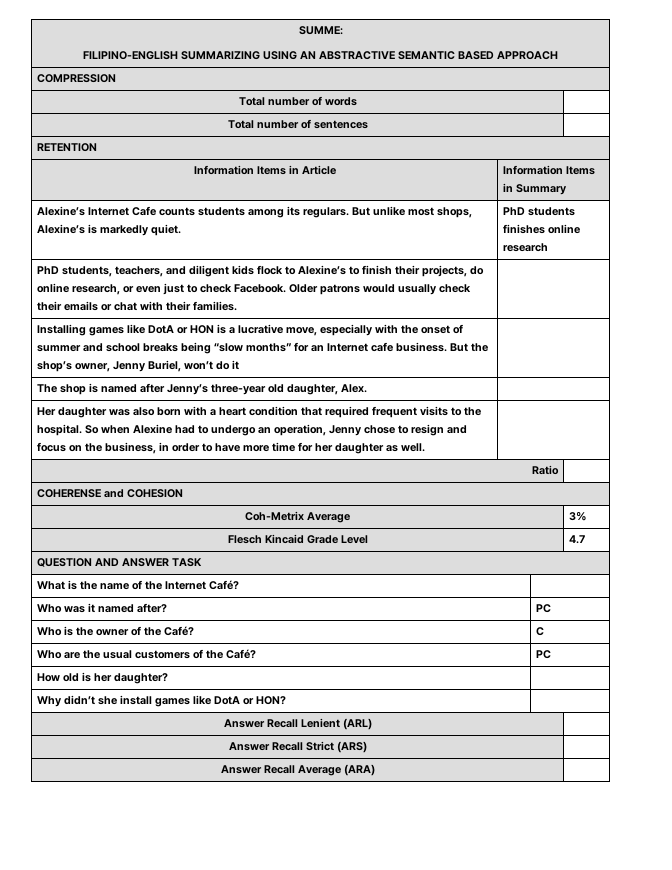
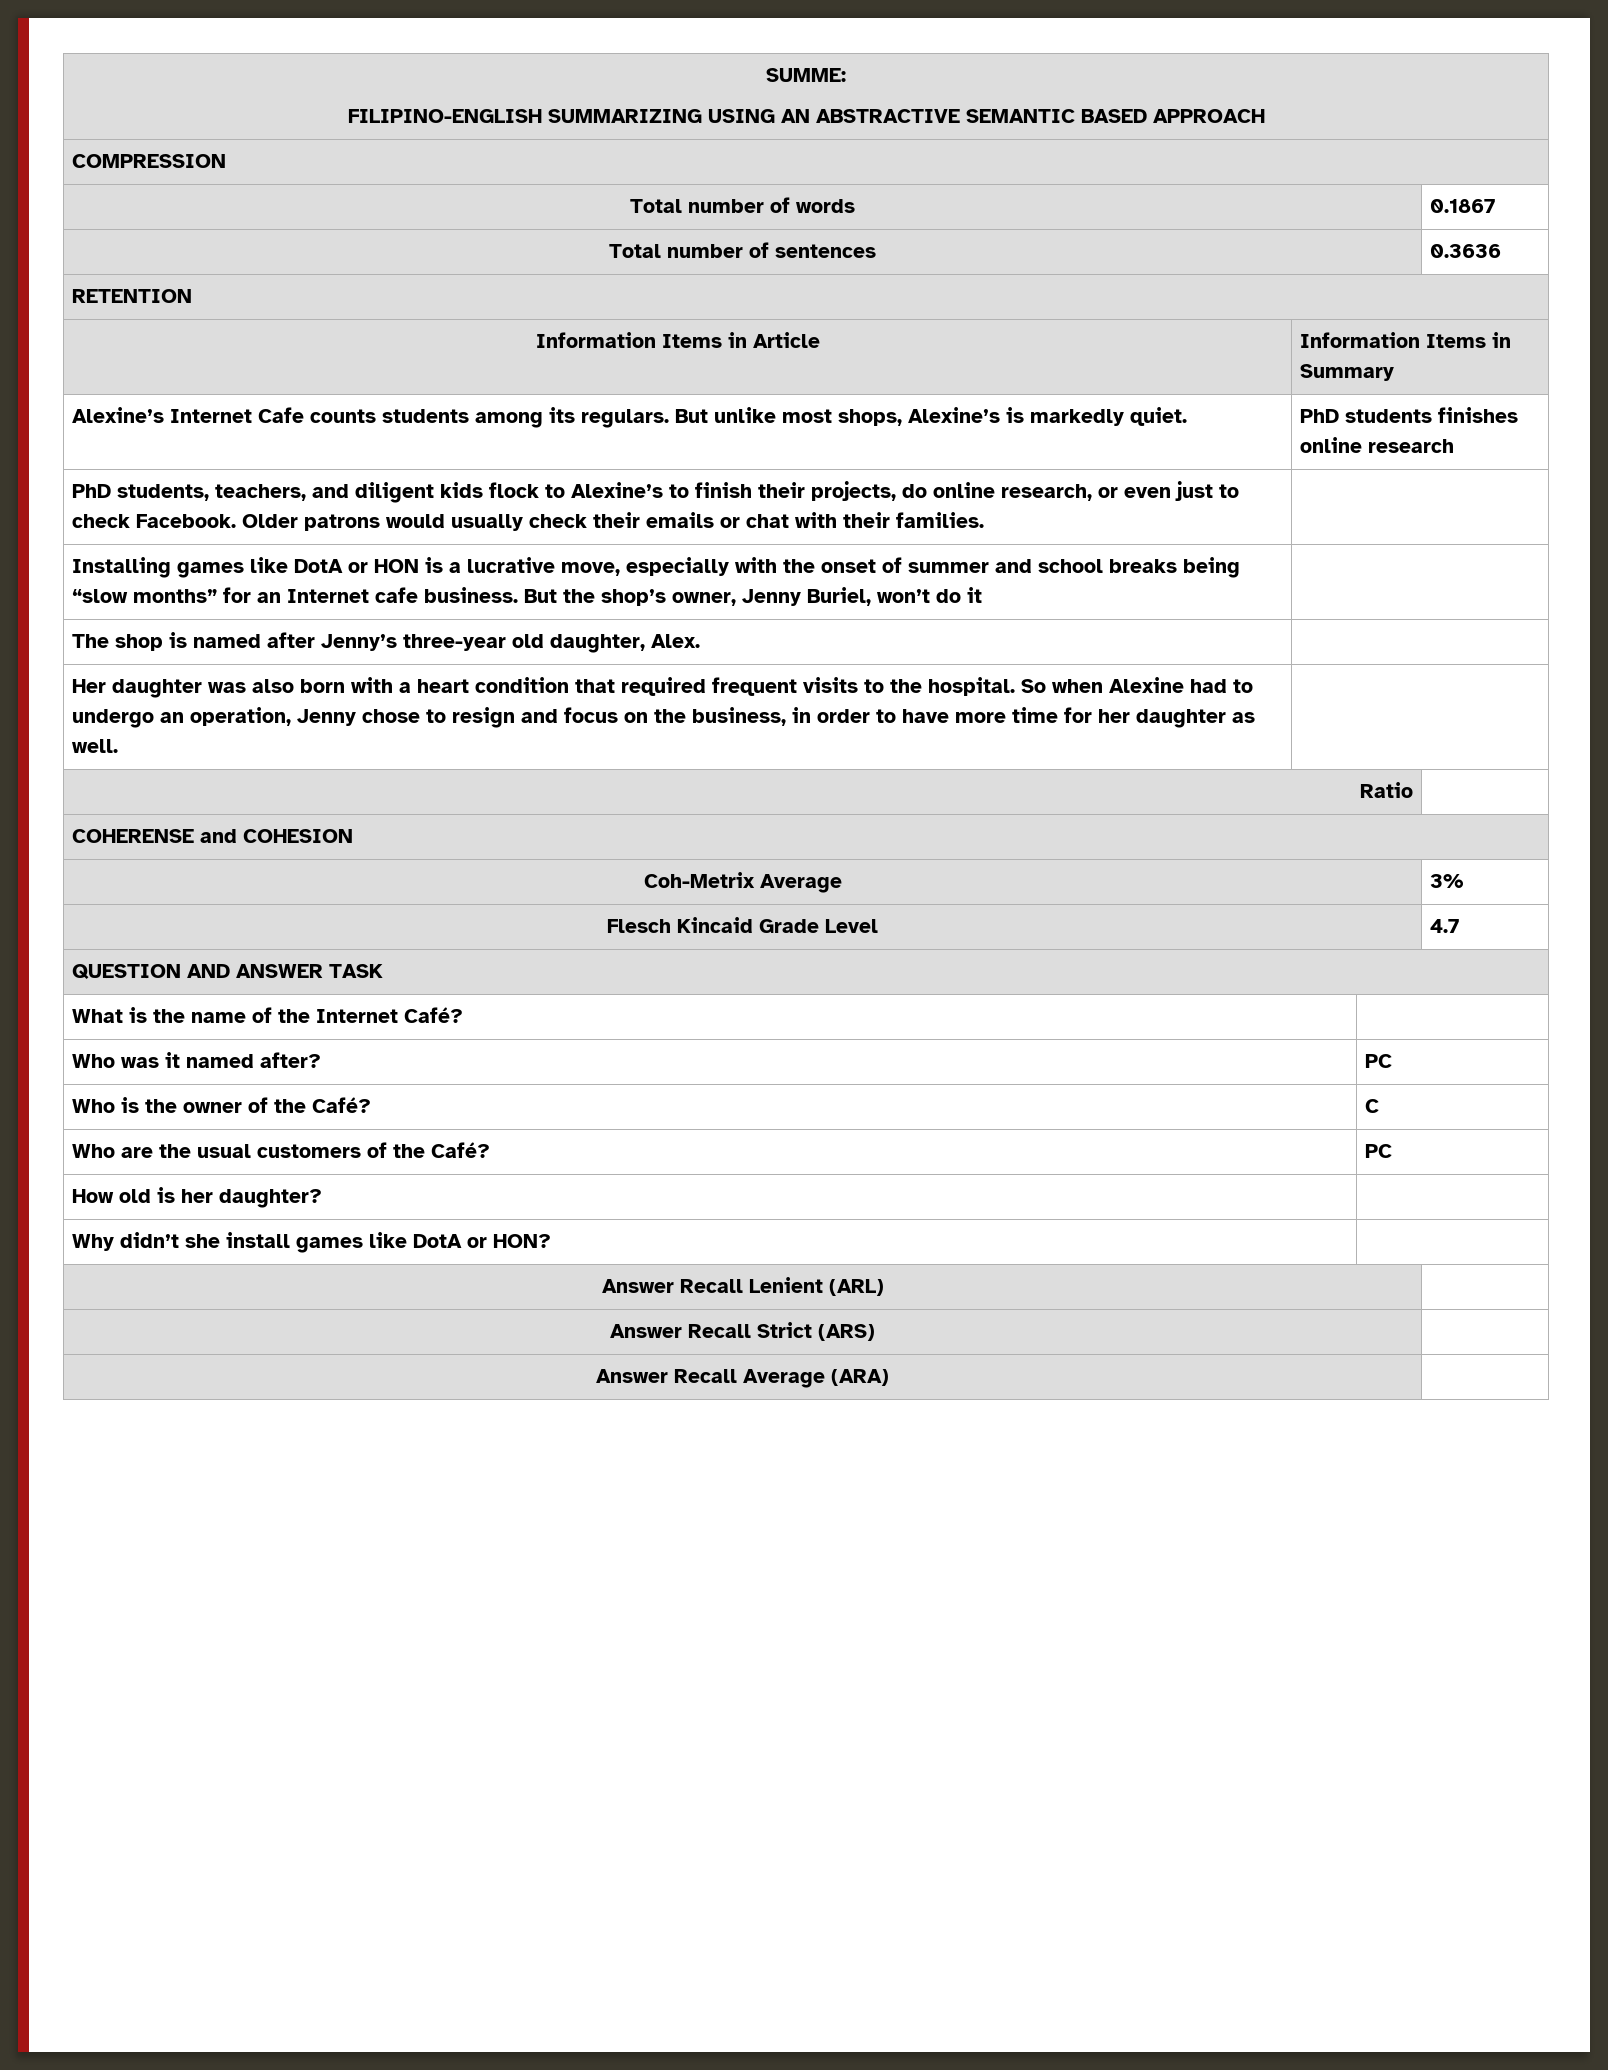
(357, 101) none -> [1430,199,1496,213] 0.1867
(368, 124) none -> [1430,244,1502,258] 0.3636

